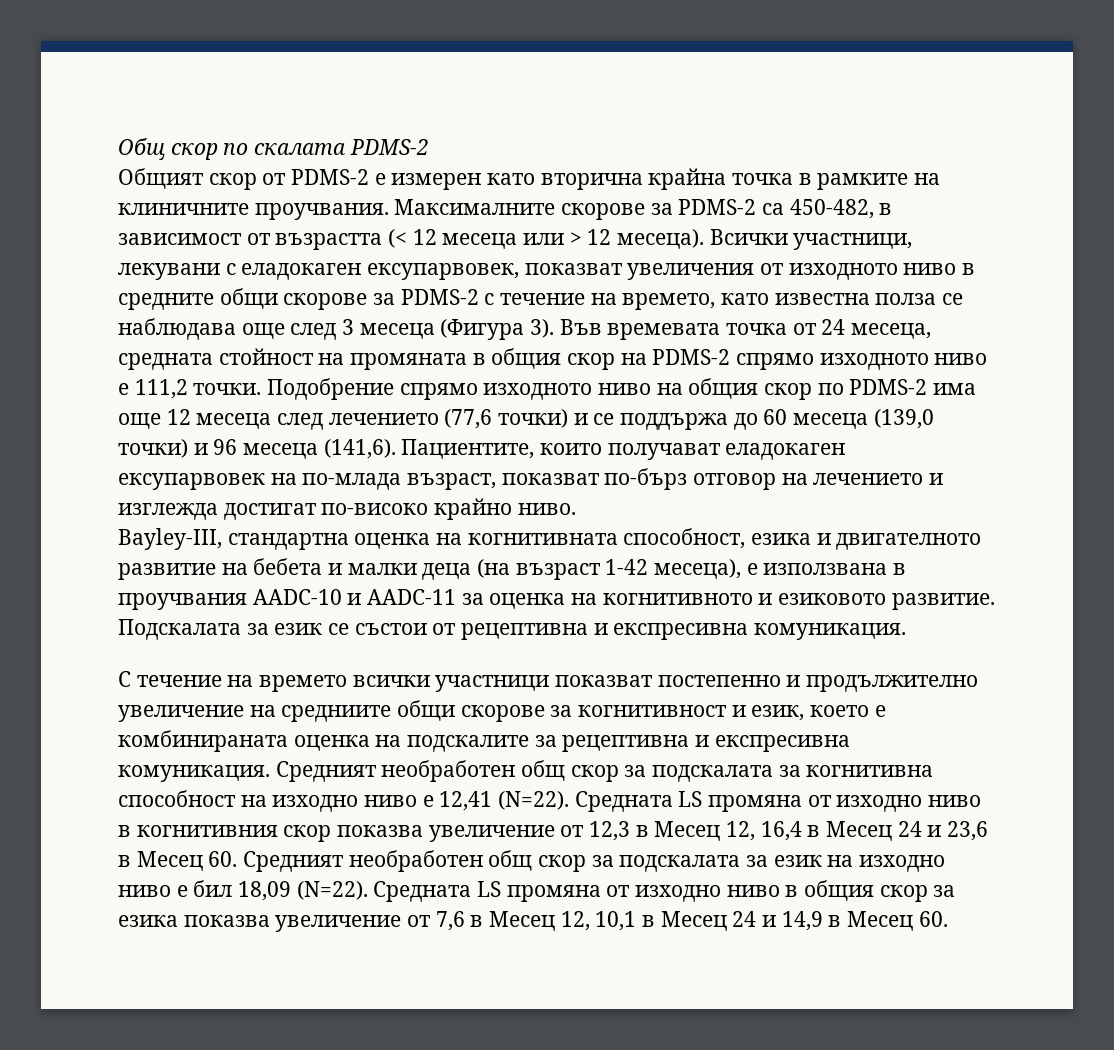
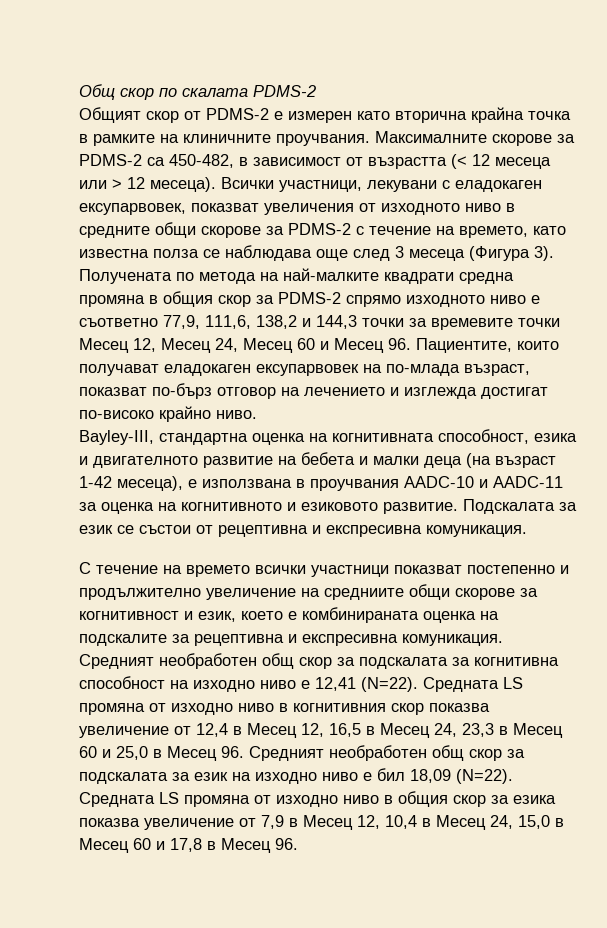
[559,319,932,340] [118,348,647,370] Във времевата точка от 24 месеца, средната стойност на промяната в общия скор на -> [79,268,514,284] [79,291,274,307] Получената по метода на най-малките квадрати средна промяна в общия скор за
[134,378,977,400] [118,409,934,430] [118,439,396,459] 111,2 точки. Подобрение спрямо изходното ниво на общия скор по PDMS-2 има още 12 месеца след лечението (77,6 точки) и се поддържа до 60 месеца (139,0 точки) и 96 месеца (141,6). -> [79,315,560,330] [79,338,411,353] съответно 77,9, 111,6, 138,2 и 144,3 точки за времевите точки Месец 12, Месец 24, Месец 60 и Месец 96.
[589,821,989,841] [118,851,238,871] 12,3 в Месец 12, 16,4 в Месец 24 и 23,6 в Месец 60. -> [196,723,563,738] [79,746,244,761] 12,4 в Месец 12, 16,5 в Месец 24, 23,3 в Месец 60 и 25,0 в Месец 96.
[435,911,948,931] 7,6 в Месец 12, 10,1 в Месец 24 и 14,9 в Месец 60. -> [261,815,564,830] [79,838,298,853] 7,9 в Месец 12, 10,4 в Месец 24, 15,0 в Месец 60 и 17,8 в Месец 96.

